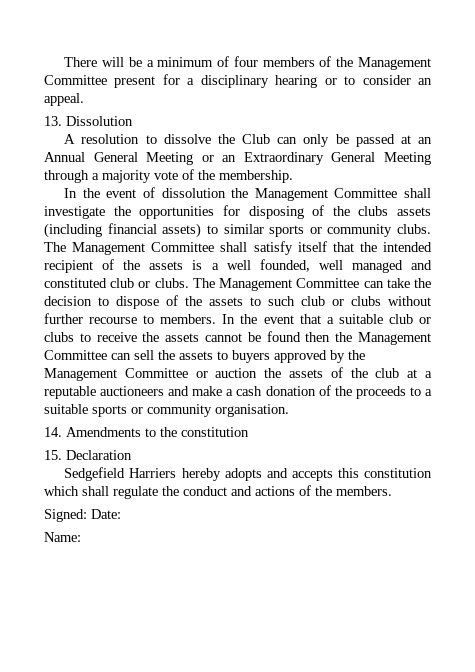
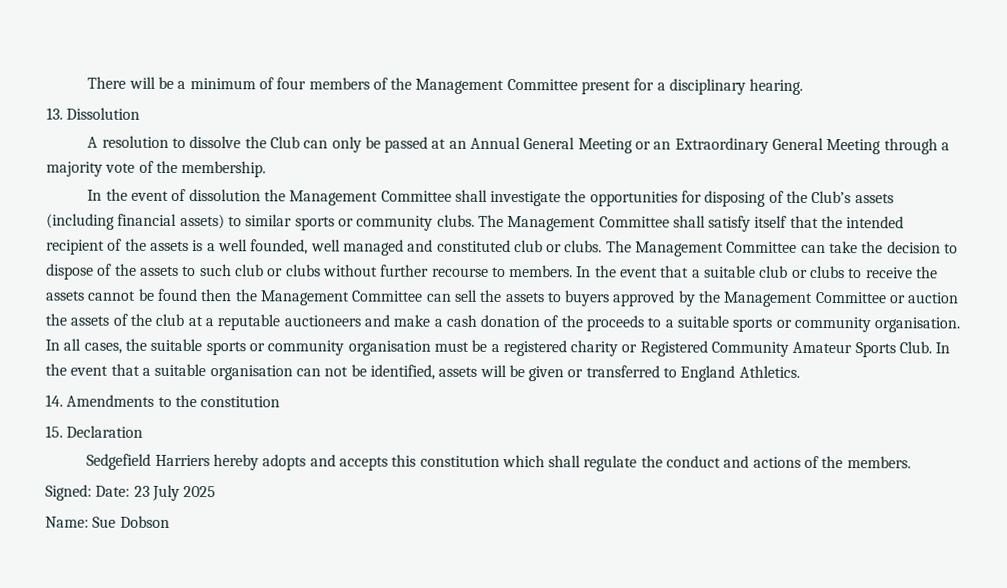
[275,75,433,88] [44,93,84,106] hearing or to consider an appeal. -> [749,78,804,95] hearing.
[358,206,389,216] clubs -> [811,190,852,204] Club’s
(289, 410) none -> [45,338,951,358] [45,363,800,382] In all cases, the suitable sports or community organisation must be a registered charity or Registered Community Amateur Sports Club. In the event that a suitable organisation can not be identified, assets will be given or transferred to England Athletics.
(121, 514) none -> [133,484,217,501] 23 July 2025
(81, 537) none -> [92,515,170,528] Sue Dobson

